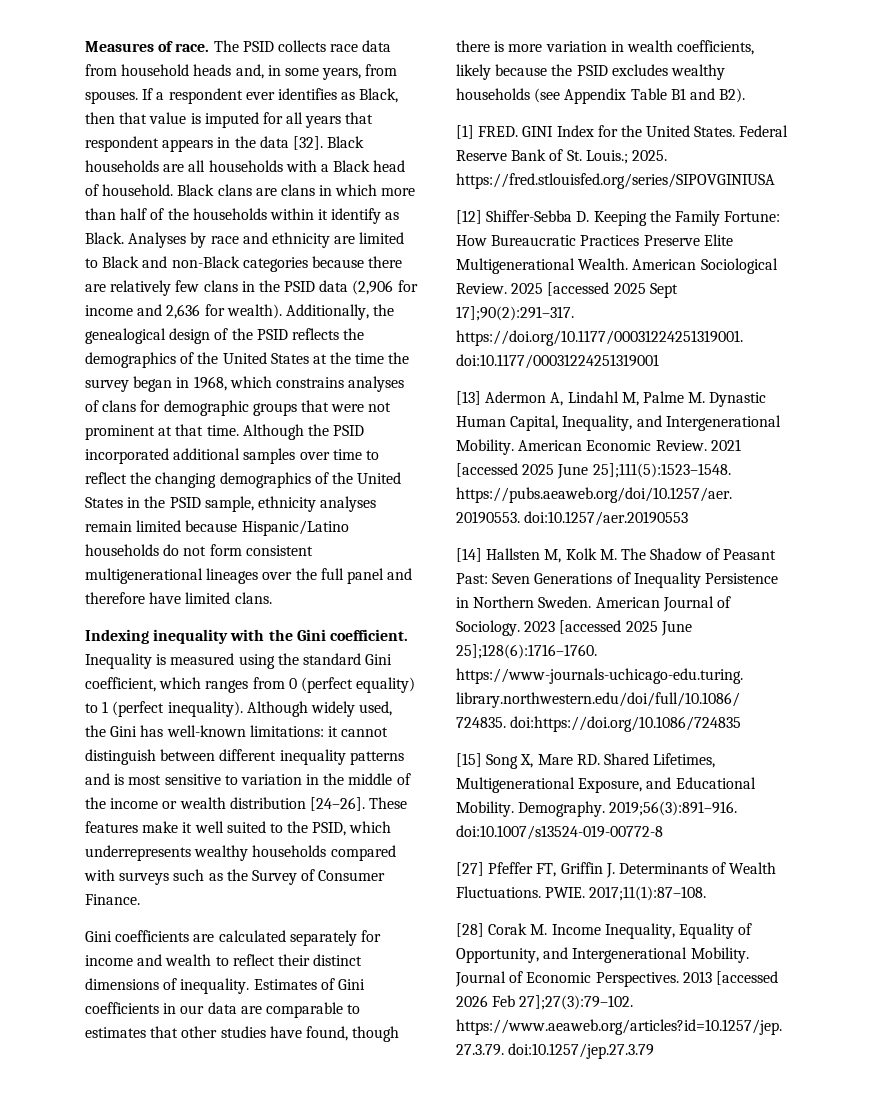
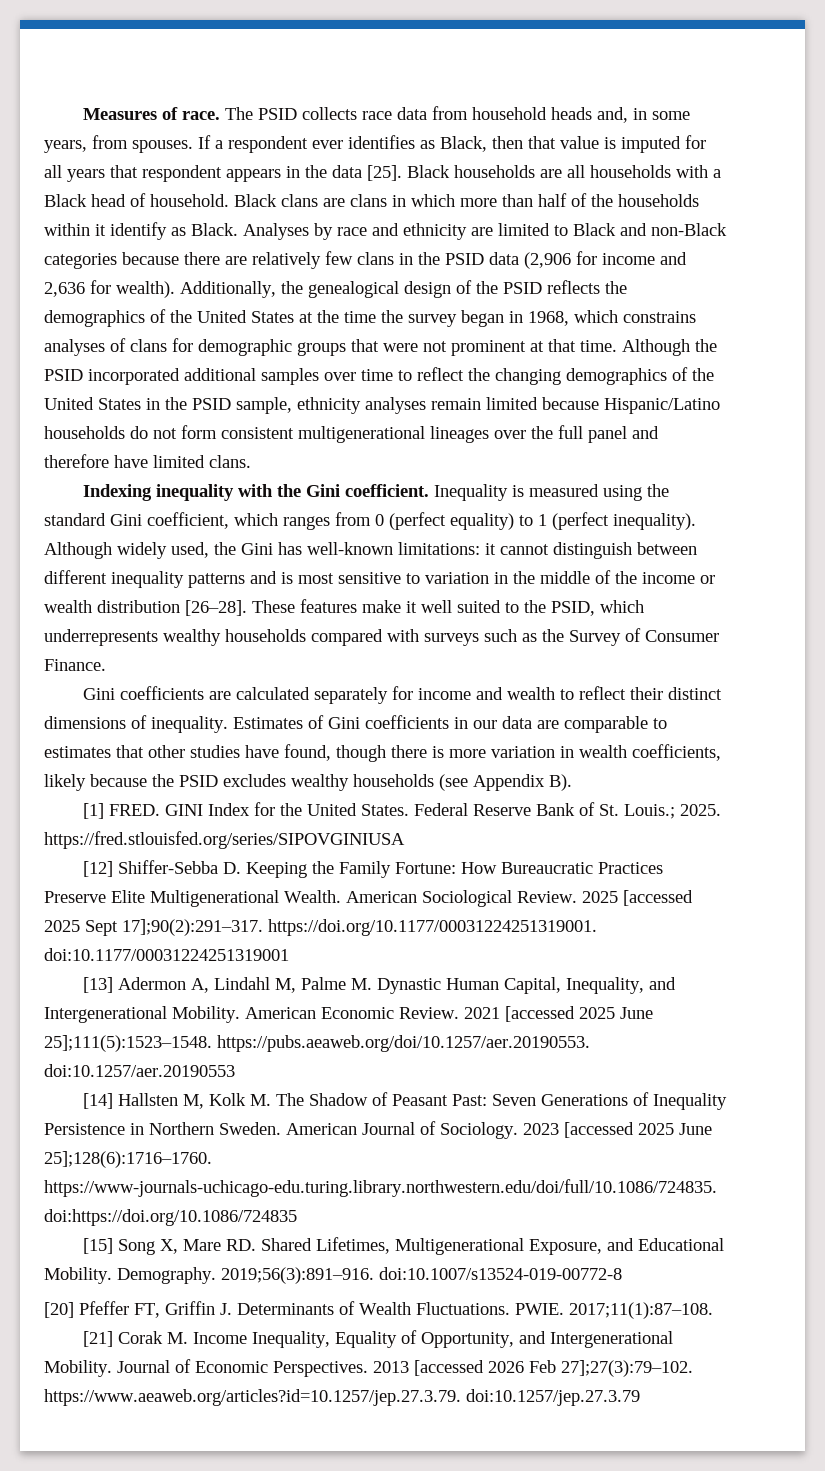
[292,136,323,150] [32]. -> [367,165,402,181] [25].
[309,797,365,811] [24–26]. -> [185,600,247,616] [26–28].
[630,88,746,103] Table B1 and B2). -> [549,774,572,791] B).
[456,862,484,876] [27] -> [44,1302,74,1318] [20]
[456,923,484,937] [28] -> [82,1331,113,1347] [21]

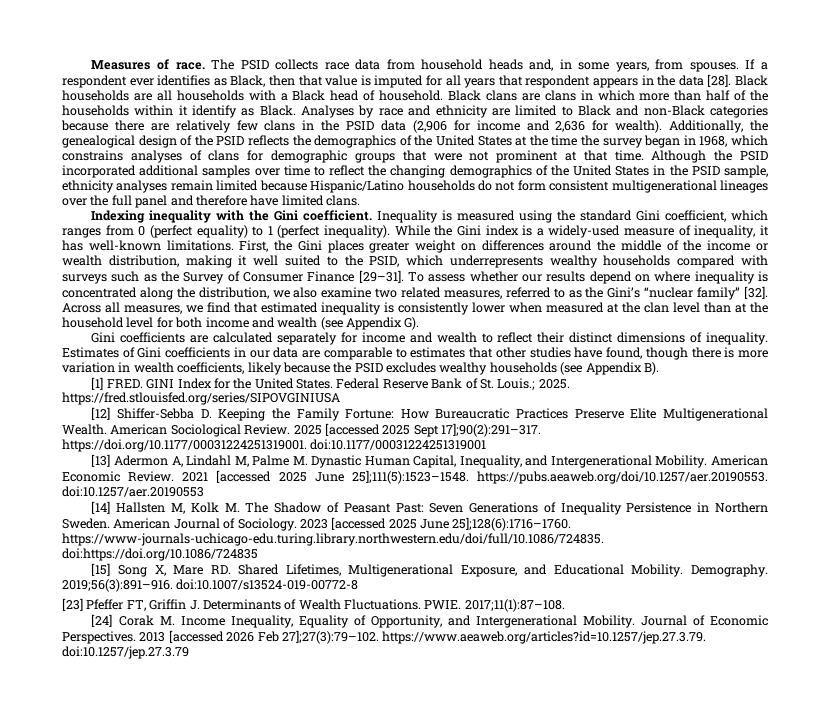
[367,165,402,181] [25]. -> [707,74,732,87] [28].
[44,542,697,559] [44,570,508,588] Although widely used, the Gini has well-known limitations: it cannot distinguish between different inequality patterns and is most sensitive to variation in -> [394,225,770,238] [62,240,593,253] While the Gini index is a widely-used measure of inequality, it has well-known limitations. First, the Gini places greater weight on differences around
[97,599,401,616] distribution [26–28]. These features make -> [108,255,232,268] distribution, making
[44,659,106,671] Finance. -> [307,270,769,284] [62,286,768,300] [62,302,768,315] [62,317,420,330] Finance [29–31]. To assess whether our results depend on where inequality is concentrated along the distribution, we also examine two related measures, referred to as the Gini’s “nuclear family” [32]. Across all measures, we find that estimated inequality is consistently lower when measured at the clan level than at the household level for both income and wealth (see Appendix G).
[44,1302,74,1318] [20] -> [62,598,83,611] [23]
[82,1331,113,1347] [21] -> [91,614,113,627] [24]

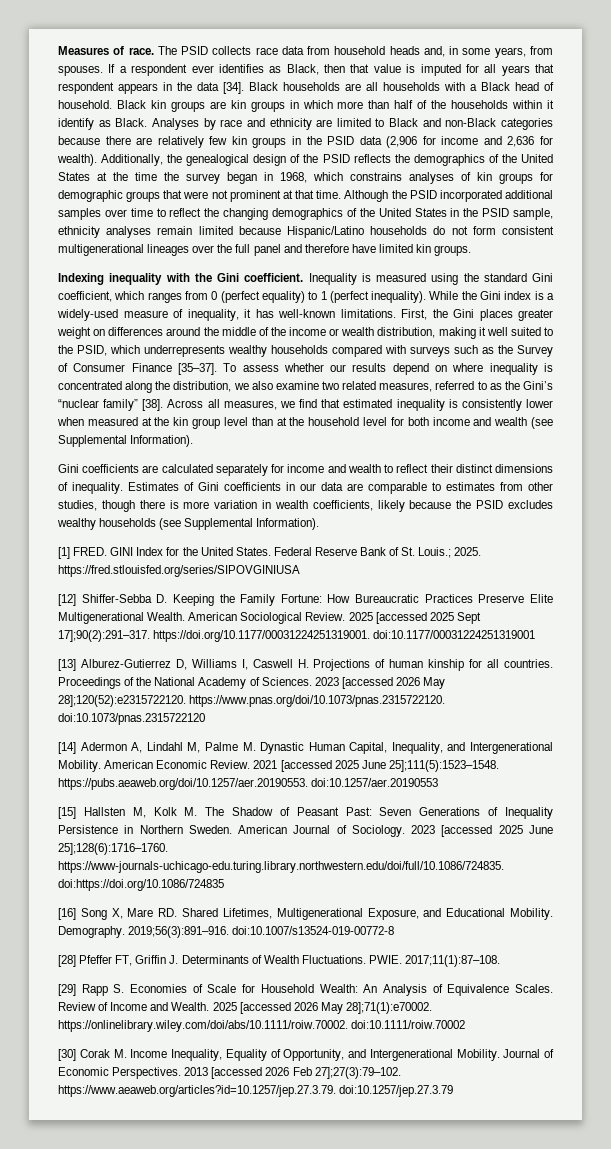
[707,74,732,87] [28]. -> [223,82,244,94] [34].
[485,90,576,101] clans are clans -> [150,100,285,112] kin groups are kin groups
[264,120,296,131] clans -> [231,136,287,148] kin groups
[208,150,240,161] clans -> [477,172,533,184] kin groups
[326,195,360,206] clans. -> [416,244,472,256] kin groups.
[358,270,404,283] [29–31]. -> [177,363,217,375] [35–37].
[743,286,768,299] [32]. -> [142,399,164,411] [38].
[644,302,669,313] clan -> [173,417,221,429] kin group
[346,317,420,330] Appendix G). -> [58,435,194,447] Supplemental Information).
[469,347,643,359] that other studies have found, -> [500,482,553,491] [58,500,97,511] from other studies,
[585,362,659,375] Appendix B). -> [184,518,320,530] Supplemental Information).
(111, 460) none -> [80,659,553,671] [58,677,446,689] [58,695,446,707] [58,713,205,725] [58,742,76,754] Alburez-Gutierrez D, Williams I, Caswell H. Projections of human kinship for all countries. Proceedings of the National Academy of Sciences. 2023 [accessed 2026 May 28];120(52):e2315722120. https://www.pnas.org/doi/10.1073/pnas.2315722120. doi:10.1073/pnas.2315722120 // [14]
[91,501,111,514] [14] -> [58,807,76,819] [15]
[91,563,111,576] [15] -> [58,908,76,920] [16]
[62,598,83,611] [23] -> [58,955,76,967] [28]
[91,614,113,627] [24] -> [58,984,553,996] [58,1002,432,1014] [58,1020,466,1032] [58,1049,76,1061] [29] Rapp S. Economies of Scale for Household Wealth: An Analysis of Equivalence Scales. Review of Income and Wealth. 2025 [accessed 2026 May 28];71(1):e70002. https://onlinelibrary.wiley.com/doi/abs/10.1111/roiw.70002. doi:10.1111/roiw.70002 // [30]

